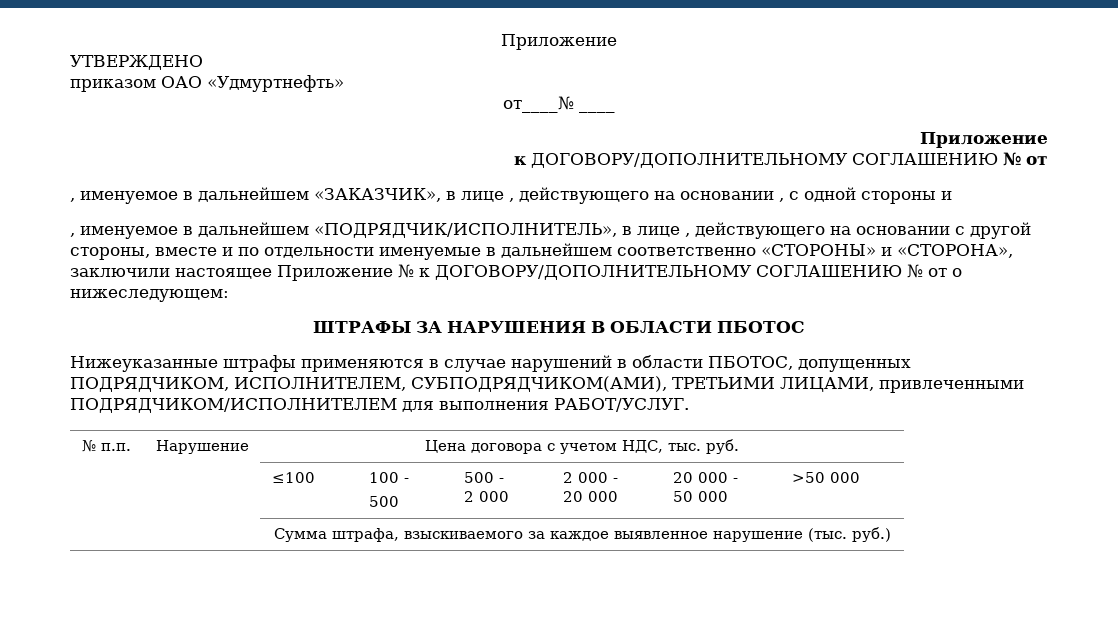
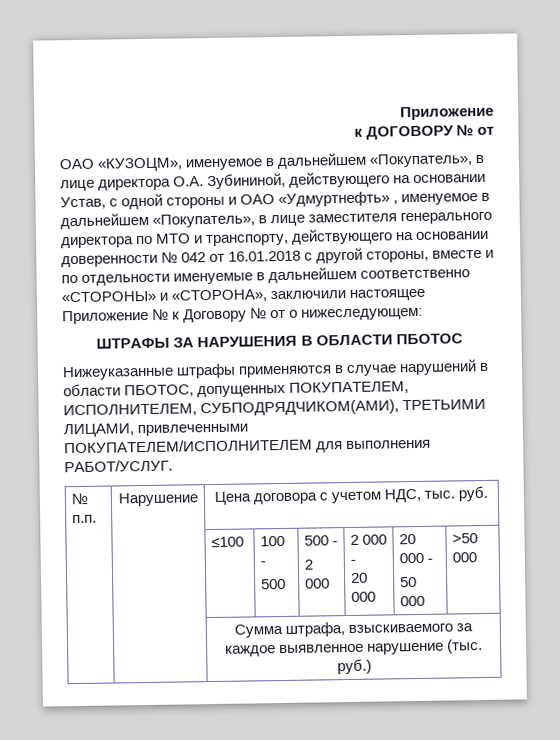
[501,34,617,50] [70,55,203,70] [70,75,344,92] [503,96,615,113] [920,132,1048,148] [514,153,998,168] Приложение // УТВЕРЖДЕНО // приказом ОАО «Удмуртнефть» // от____№ ____ // Приложение // к ДОГОВОРУ/ДОПОЛНИТЕЛЬНОМУ СОГЛАШЕНИЮ -> [400,105,494,121] [353,125,454,140] Приложение // к ДОГОВОРУ
[70,187,952,204] [70,222,950,239] , именуемое в дальнейшем «ЗАКАЗЧИК», в лице , действующего на основании , с одной стороны и // , именуемое в дальнейшем «ПОДРЯДЧИК/ИСПОЛНИТЕЛЬ», в лице , действующего на основании -> [59,152,485,172] [60,171,487,192] [60,191,491,210] [60,211,493,230] [61,228,490,249] [61,250,302,268] ОАО «КУЗОЦМ», именуемое в дальнейшем «Покупатель», в лице директора О.А. Зубининой, действующего на основании Устав, с одной стороны и ОАО «Удмуртнефть» , именуемое в дальнейшем «Покупатель», в лице заместителя генерального директора по МТО и транспорту, действующего на основании доверенности № 042 от 16.01.2018
[435,265,902,280] ДОГОВОРУ/ДОПОЛНИТЕЛЬНОМУ СОГЛАШЕНИЮ -> [183,308,248,323] Договору
[70,377,229,392] ПОДРЯДЧИКОМ, -> [289,381,410,395] ПОКУПАТЕЛЕМ,
[70,398,397,413] ПОДРЯДЧИКОМ/ИСПОЛНИТЕЛЕМ -> [64,438,313,454] ПОКУПАТЕЛЕМ/ИСПОЛНИТЕЛЕМ

